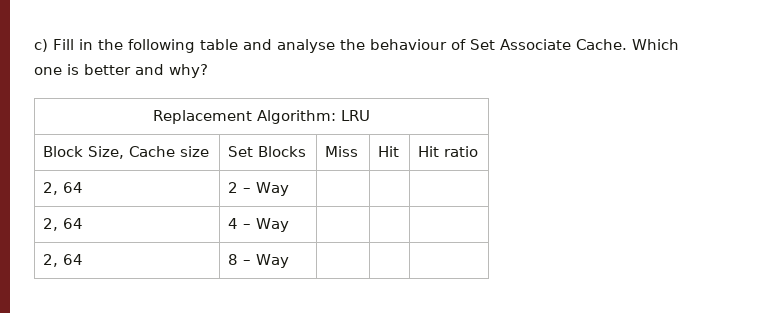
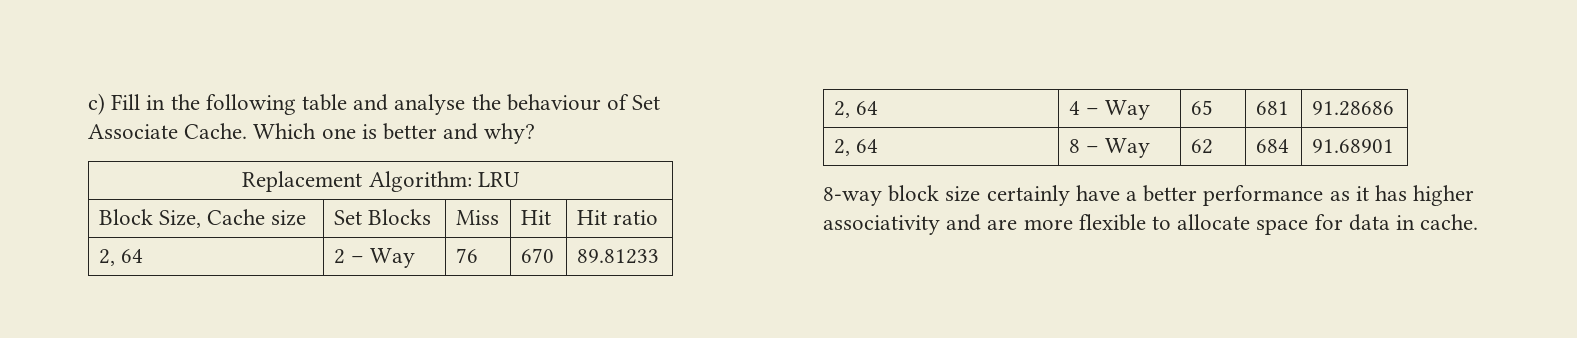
(290, 189) | | -> [455,248,478,263] [520,248,554,263] [576,249,659,264] 76 | 670 | 89.81233
(290, 225) | | -> [1190,100,1213,115] [1255,101,1289,115] [1311,101,1394,116] 65 | 681 | 91.28686
(290, 261) | | -> [1190,139,1213,154] [1255,139,1289,153] [1311,139,1394,153] [823,185,1475,206] [823,214,1479,235] 62 | 684 | 91.68901 // 8-way block size certainly have a better performance as it has higher associativity and are more flexible to allocate space for data in cache.

